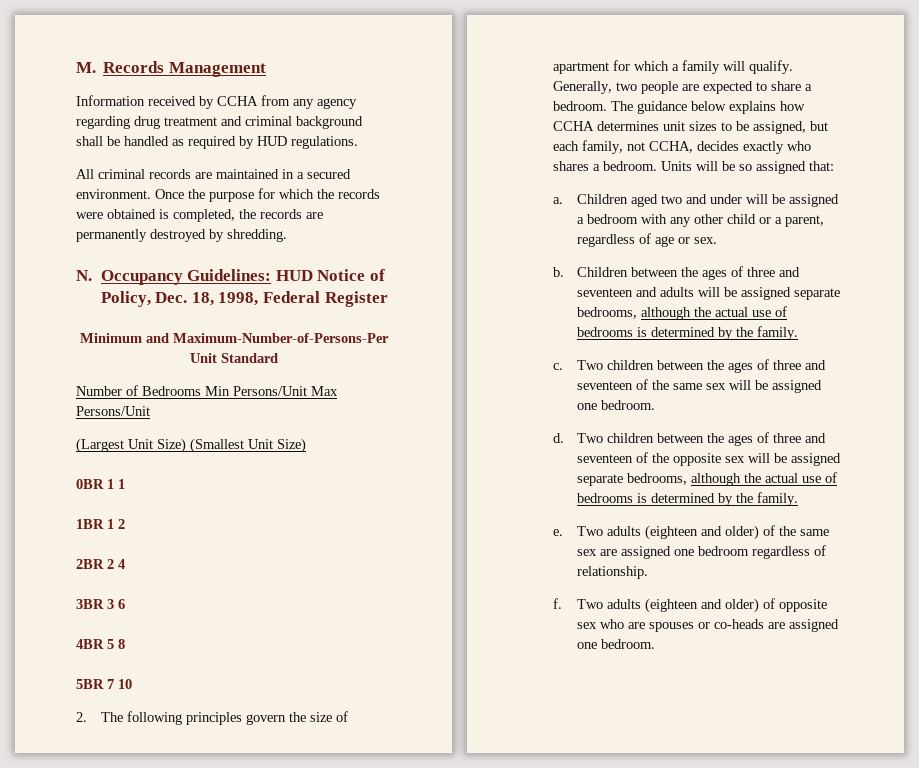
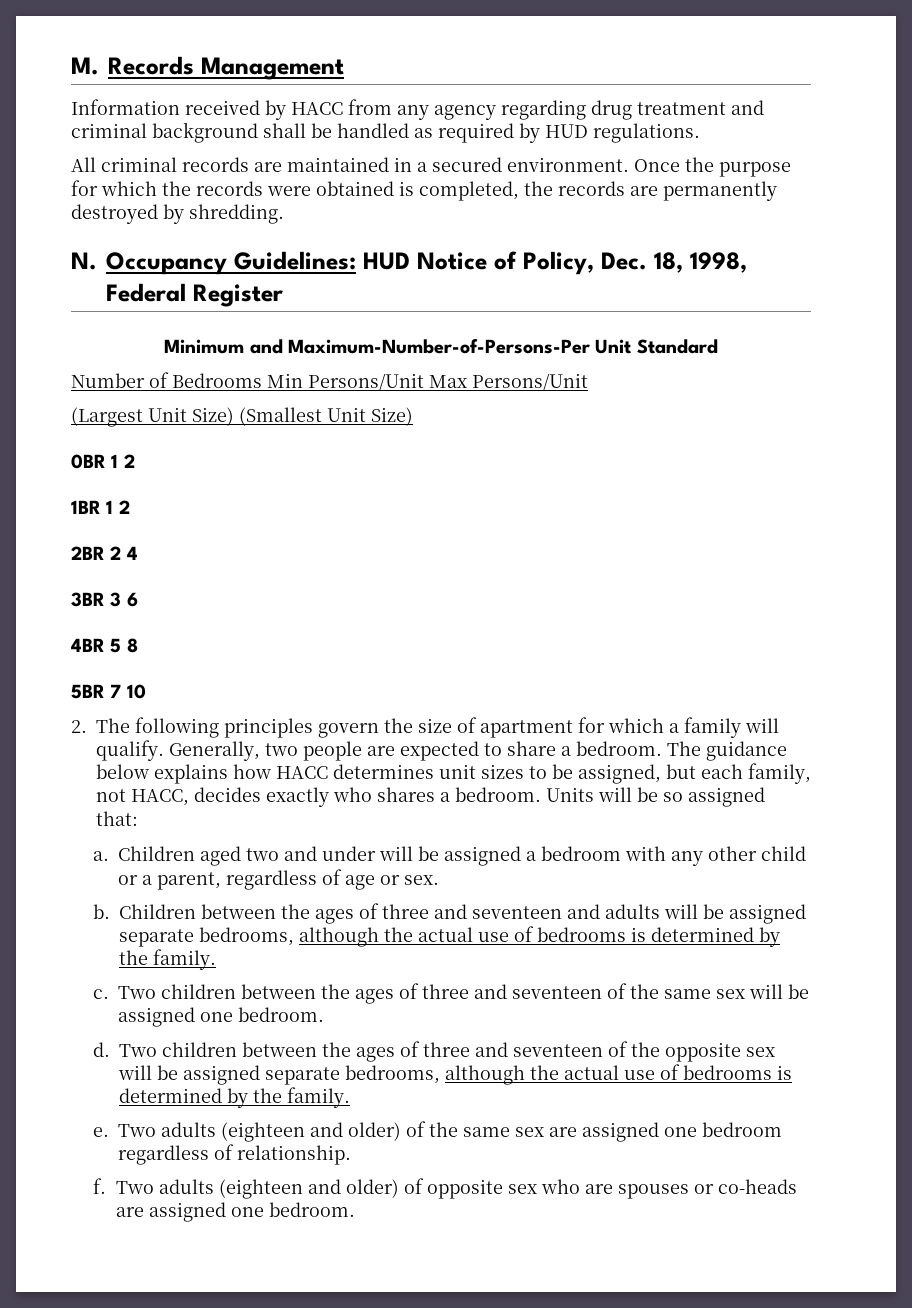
[217,96,258,106] CCHA -> [291,102,343,115] HACC
[118,479,125,489] 1 -> [123,454,135,468] 2
[552,121,594,131] CCHA -> [276,766,328,779] HACC
[648,141,693,153] CCHA, -> [131,789,189,806] HACC,

